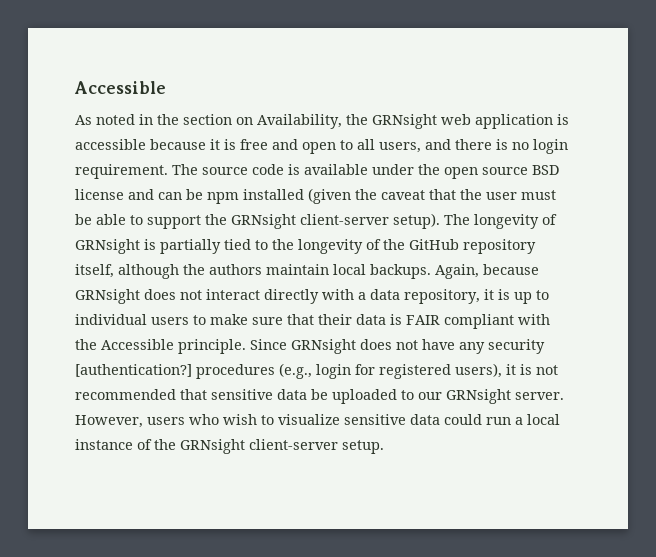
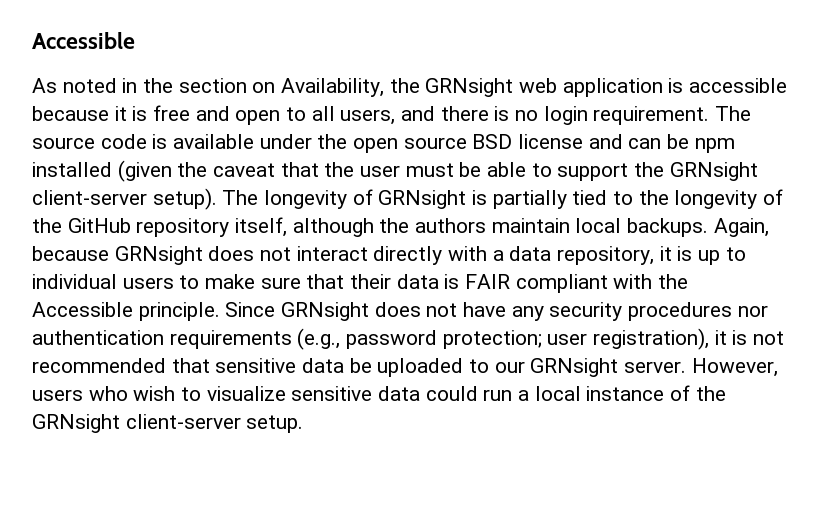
[75,363,502,379] [authentication?] procedures (e.g., login for registered users), -> [628,302,768,321] [32,328,710,350] procedures nor authentication requirements (e.g., password protection; user registration),

